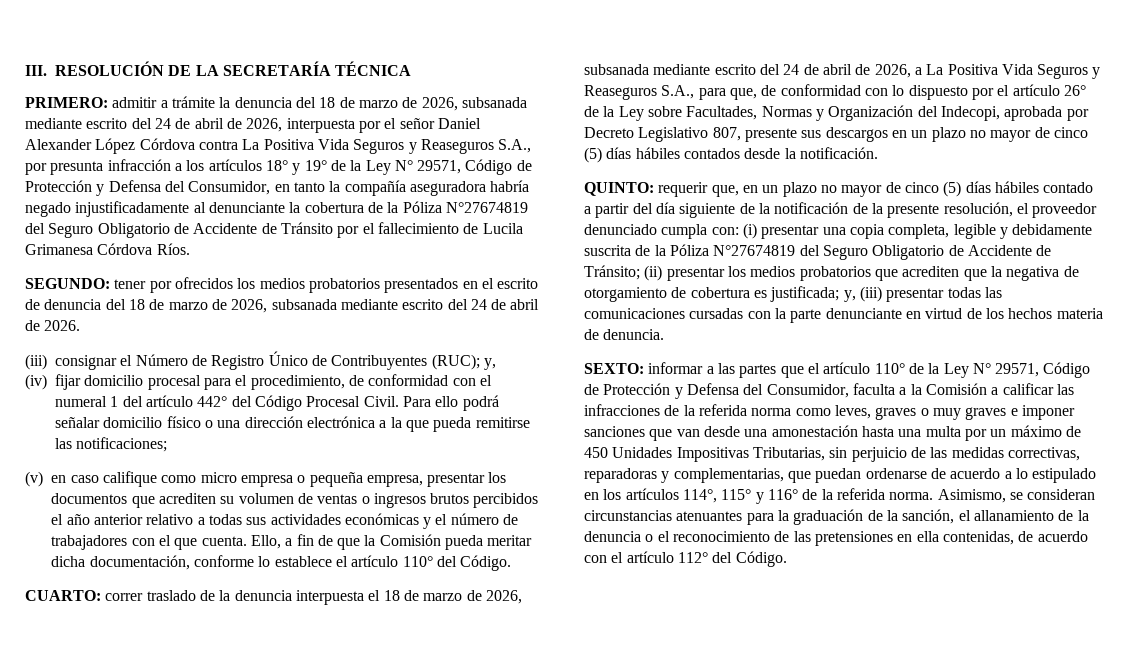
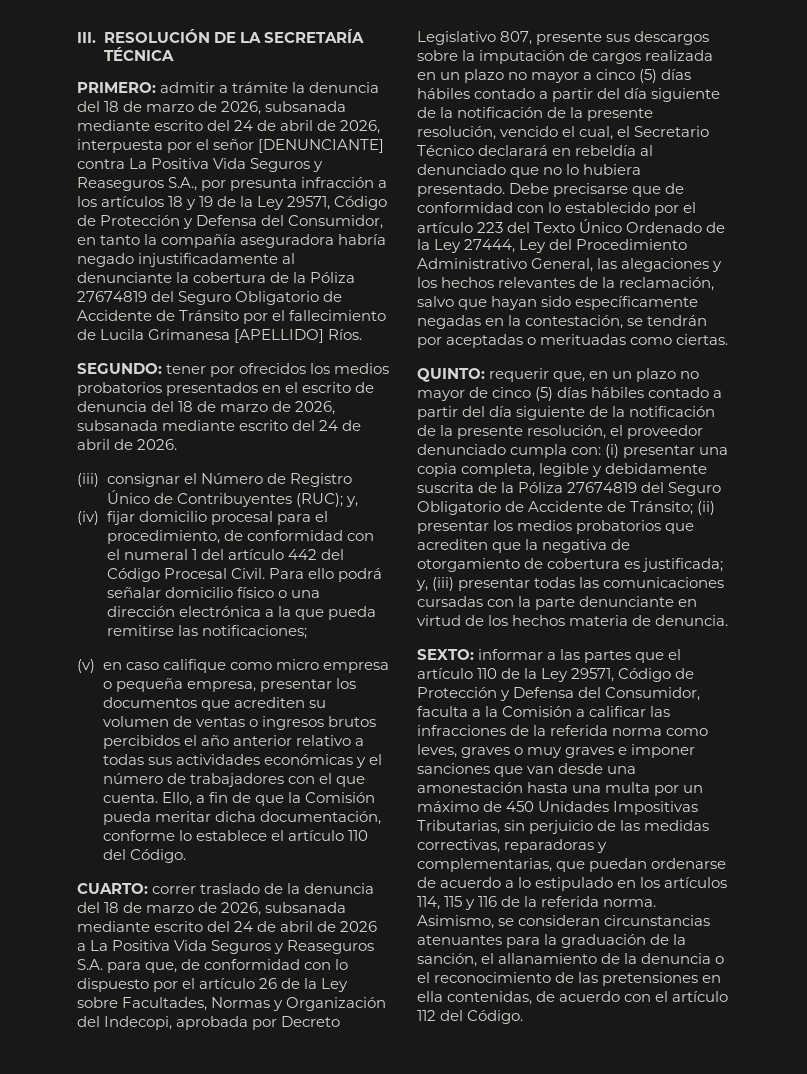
[437,118,481,129] [25,138,195,154] Daniel Alexander López Córdova -> [258,139,385,153] [DENUNCIANTE]
[265,160,413,175] 18° y 19° de la Ley N° -> [168,196,285,210] 18 y 19 de la Ley
[445,202,528,213] N°27674819 -> [77,291,147,302] 27674819
[97,243,153,255] Córdova -> [234,329,325,343] [APELLIDO]
[197,396,228,407] 442° -> [287,549,317,560] 442
[402,556,433,567] 110° -> [347,830,368,841] 110
[295,590,381,605] interpuesta el -> [77,902,100,913] del
[874,64,911,78] 2026, -> [340,921,378,932] 2026
[661,85,695,99] S.A., -> [77,959,103,970] S.A.
[1063,85,1086,96] 26° -> [259,978,278,989] 26
[891,127,1088,142] [584,147,878,163] en un plazo no mayor de cinco (5) días hábiles contados desde la notificación. -> [417,50,714,64] [417,69,692,83] [417,88,721,102] [417,107,654,121] [417,126,710,140] [417,145,654,156] [417,164,642,178] [417,183,685,197] [417,202,697,216] [417,219,726,233] [417,239,688,253] [417,258,723,272] [417,277,715,291] [417,296,699,310] [417,315,708,329] [417,334,729,348] sobre la imputación de cargos realizada en un plazo no mayor a cinco (5) días hábiles contado a partir del día siguiente de la notificación de la presente resolución, vencido el cual, el Secretario Técnico declarará en rebeldía al denunciado que no lo hubiera presentado. Debe precisarse que de conformidad con lo establecido por el artículo 223 del Texto Único Ordenado de la Ley 27444, Ley del Procedimiento Administrativo General, las alegaciones y los hechos relevantes de la reclamación, salvo que hayan sido específicamente negadas en la contestación, se tendrán por aceptadas o merituadas como ciertas.
[713,245,796,256] N°27674819 -> [567,482,638,493] 27674819
[874,363,991,378] 110° de la Ley N° -> [477,668,569,682] 110 de la Ley
[682,489,798,504] 114°, 115° y 116° -> [417,896,498,910] 114, 115 y 116
[677,552,708,563] 112° -> [417,1010,436,1021] 112

